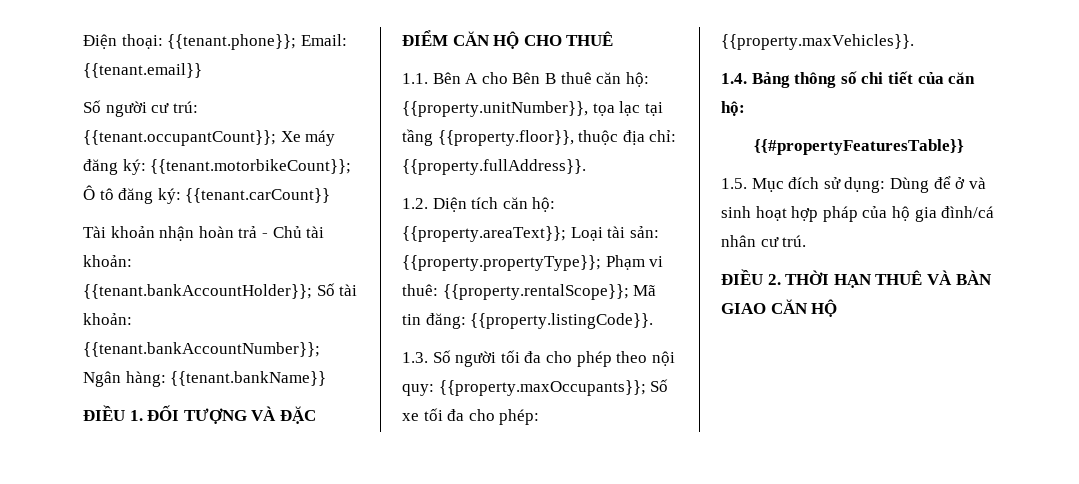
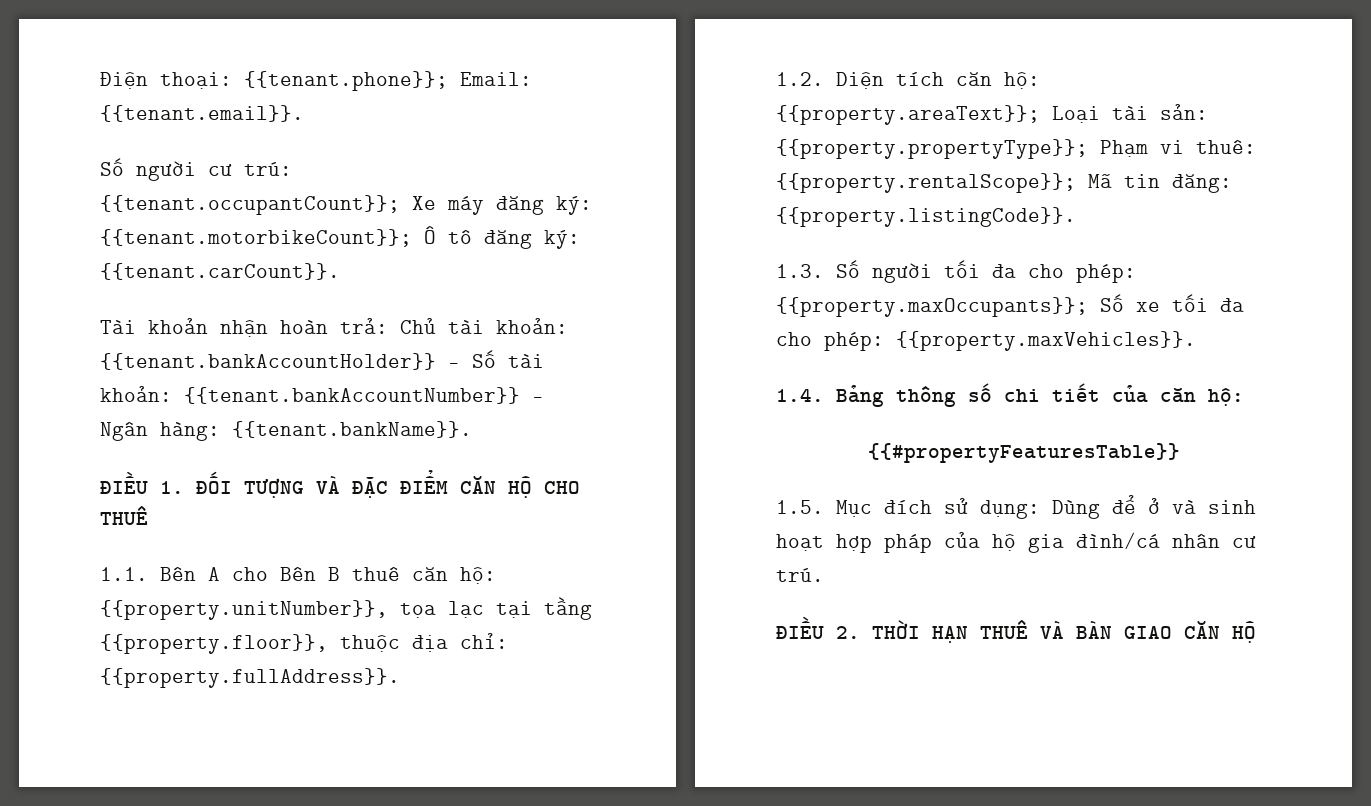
[83,63,202,78] {{tenant.email}} -> [100,105,304,122] {{tenant.email}}.
[185,188,331,203] {{tenant.carCount}} -> [100,263,340,280] {{tenant.carCount}}.
[238,226,268,238] trả - -> [340,318,388,334] trả:
[83,284,312,299] {{tenant.bankAccountHolder}}; -> [100,353,460,370] {{tenant.bankAccountHolder}} -
[83,342,320,357] {{tenant.bankAccountNumber}}; -> [184,387,544,404] {{tenant.bankAccountNumber}} -
[170,371,327,386] {{tenant.bankName}} -> [232,421,472,438] {{tenant.bankName}}.
[576,351,675,367] [402,384,434,396] phép theo nội quy: -> [1076,264,1136,283] phép:

